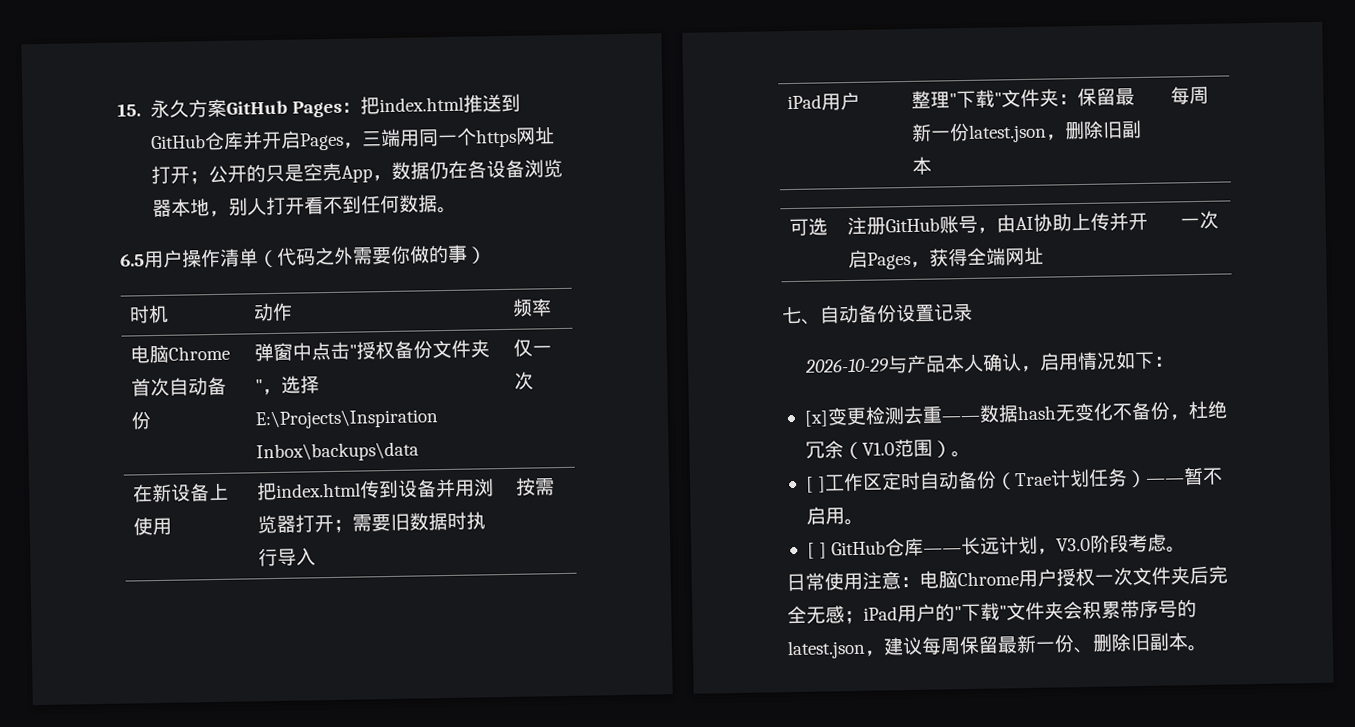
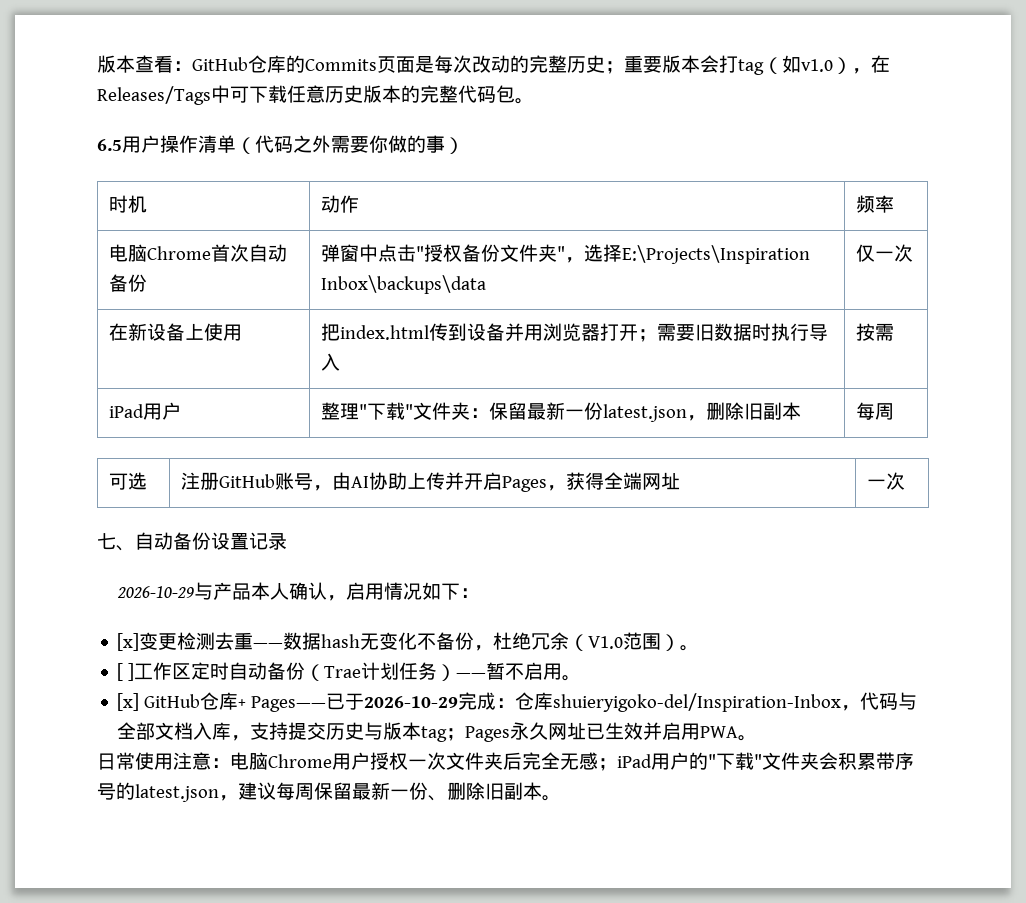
[117,93,521,119] [149,126,555,151] [150,158,563,185] [151,194,438,218] 15.永久方案GitHub Pages：把index.html推送到GitHub仓库并开启Pages，三端用同一个https网址打开；公开的只是空壳App，数据仍在各设备浏览器本地，别人打开看不到任何数据 -> [97,55,890,75] [97,85,515,105] 版本查看：GitHub仓库的Commits页面是每次改动的完整历史；重要版本会打tag（如v1.0），在Releases/Tags中可下载任意历史版本的完整代码包
[806,533,1168,559] [ ] GitHub仓库——长远计划，V3.0阶段考虑 -> [117,692,918,712] [117,722,739,742] [x] GitHub仓库+ Pages——已于2026-10-29完成：仓库shuieryigoko-del/Inspiration-Inbox，代码与全部文档入库，支持提交历史与版本tag；Pages永久网址已生效并启用PWA

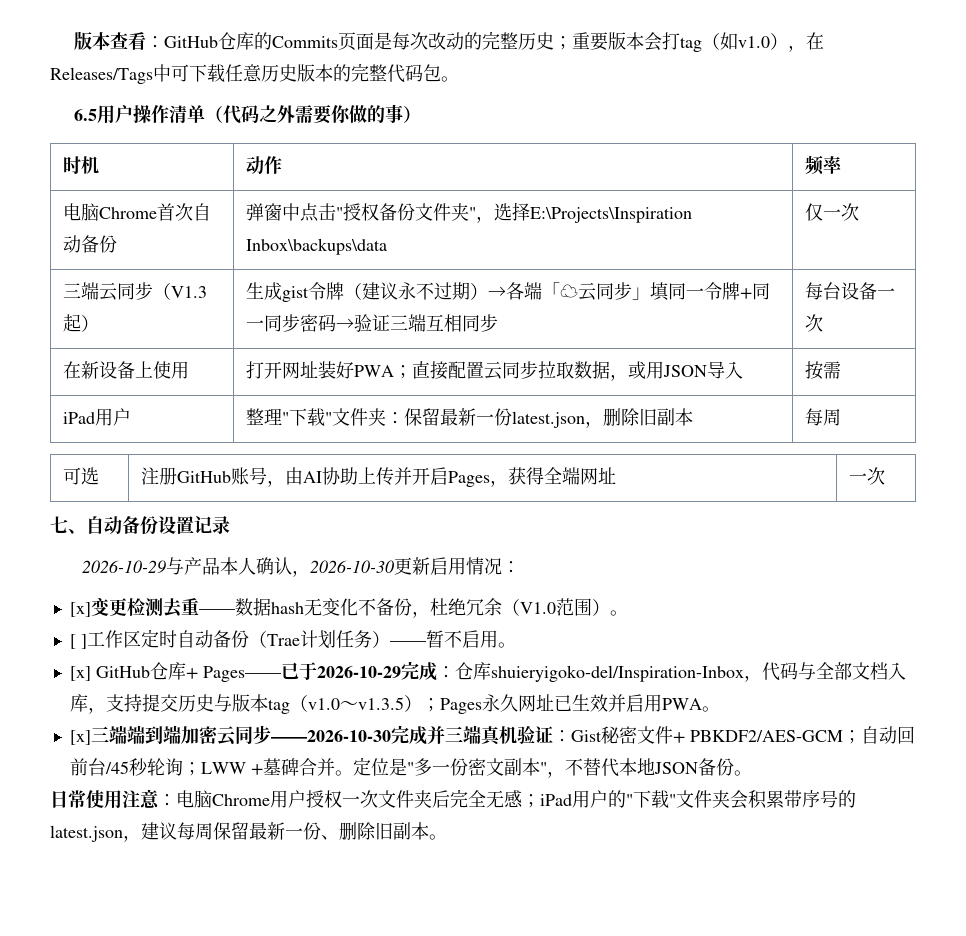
[109,323,243,341] [321,323,810,342] 在新设备上使用 | 把index.html传到设备并用浏览器打开；需要旧数据时执行 -> [63,282,208,301] [63,314,100,332] [246,282,771,302] [246,314,499,332] [805,282,896,300] [805,314,824,332] [63,361,190,379] [246,361,708,381] 三端云同步（V1.3起） | 生成gist令牌（建议永不过期）→各端「☁云同步」填同一令牌+同一同步密码→验证三端互相同步 | 每台设备一次 // 在新设备上使用 | 打开网址装好PWA；直接配置云同步拉取数据，或用JSON
(347, 598) none -> [310,557,431,575] 2026-10-30更新
[422,582,461,600] 如下 -> (503, 566) none
(448, 734) none -> [289,695,422,712] （v1.0～v1.3.5）
(758, 738) none -> [69,725,915,746] [69,757,752,778] // [x]三端端到端加密云同步——2026-10-30完成并三端真机验证：Gist秘密文件+ PBKDF2/AES-GCM；自动回前台/45秒轮询；LWW +墓碑合并。定位是"多一份密文副本"，不替代本地JSON备份。

